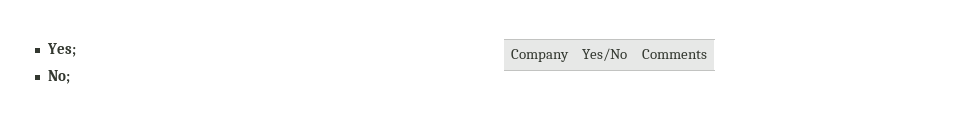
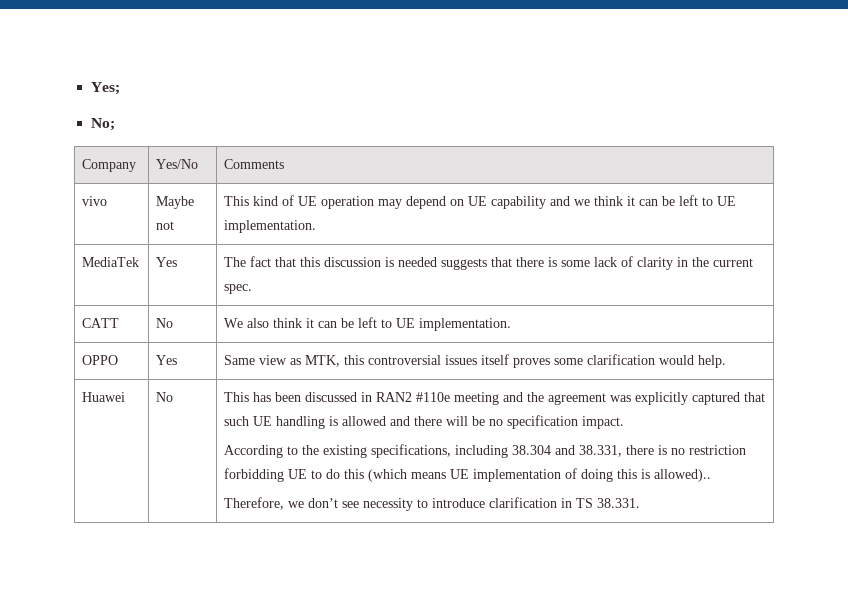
(707, 54) none -> [82,196,108,206] [156,196,195,209] [156,221,175,230] [224,195,737,209] [224,220,317,233] [82,257,140,267] [156,257,178,267] [224,256,754,270] [224,284,253,294] [82,318,120,328] [156,318,174,328] [224,317,512,331] [82,355,119,365] [156,355,178,365] [224,354,727,368] [82,392,126,402] [156,392,174,402] [224,392,766,405] [224,415,625,429] [224,444,747,458] [224,468,712,482] [224,497,641,511] // vivo | Maybe not | This kind of UE operation may depend on UE capability and we think it can be left to UE implementation. // MediaTek | Yes | The fact that this discussion is needed suggests that there is some lack of clarity in the current spec. // CATT | No | We also think it can be left to UE implementation. // OPPO | Yes | Same view as MTK, this controversial issues itself proves some clarification would help. // Huawei | No | This has been discussed in RAN2 #110e meeting and the agreement was explicitly captured that such UE handling is allowed and there will be no specification impact. // According to the existing specifications, including 38.304 and 38.331, there is no restriction forbidding UE to do this (which means UE implementation of doing this is allowed).. // Therefore, we don’t see necessity to introduce clarification in TS 38.331.

